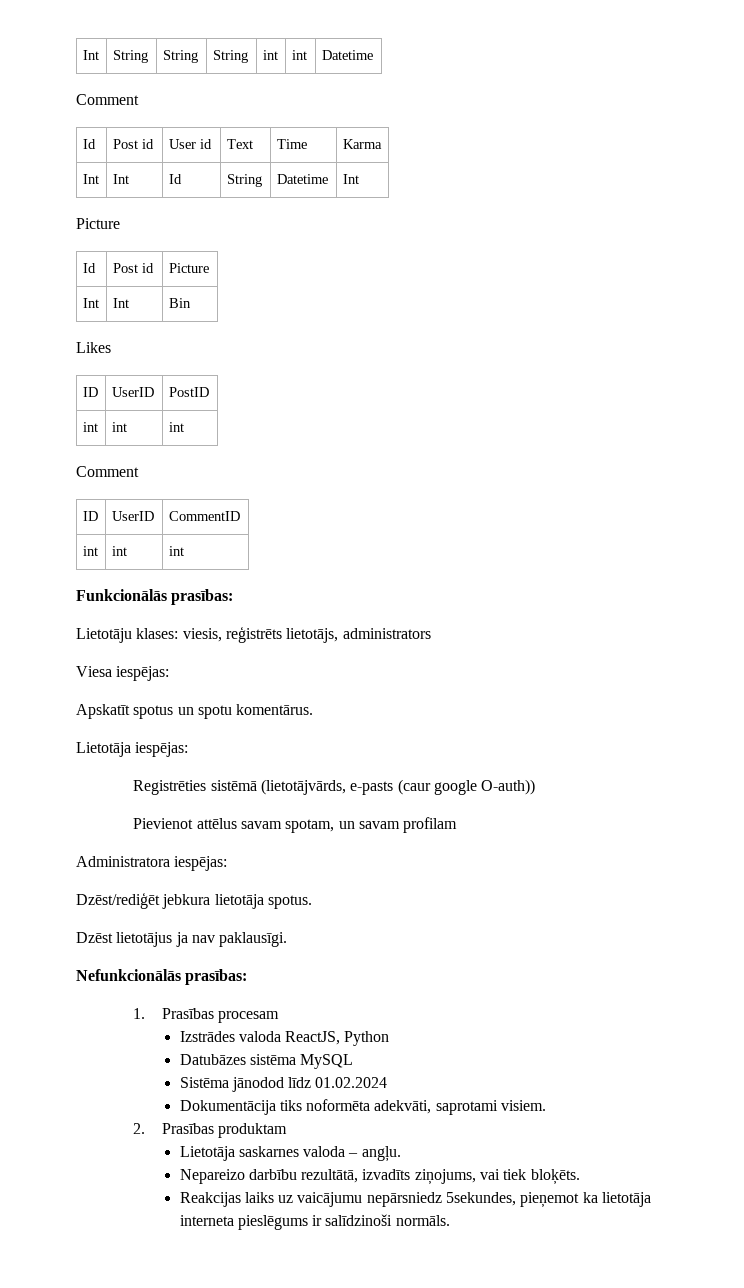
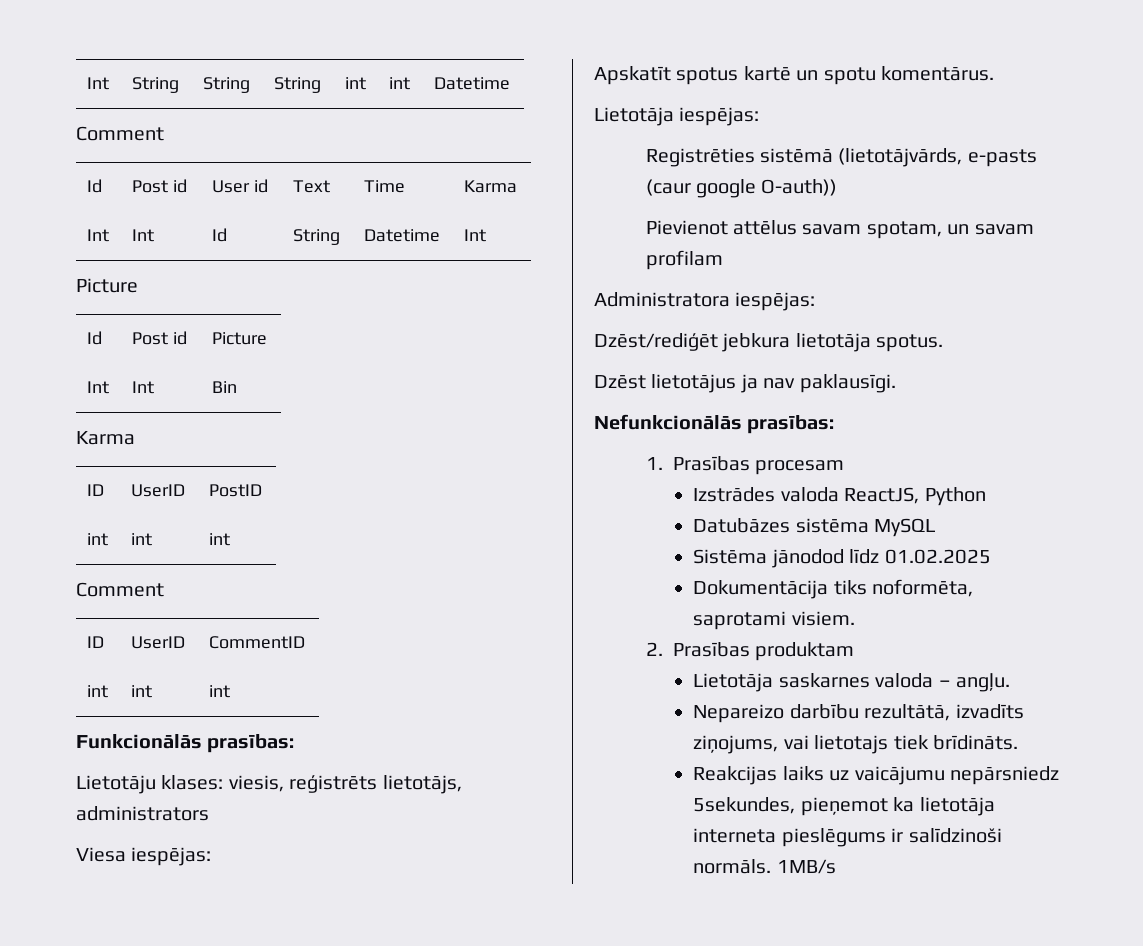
[76,342,111,353] Likes -> [76,431,135,445] Karma
(174, 712) none -> [743,66,791,81] kartē
[315,1077,388,1088] 01.02.2024 -> [884,549,991,564] 01.02.2025
[306,1099,432,1114] noformēta adekvāti, -> [872,579,974,597] noformēta,
[503,1169,580,1185] tiek bloķēts. -> [814,735,1018,754] lietotajs tiek brīdināts.
(450, 1220) none -> [776,859,836,874] 1MB/s

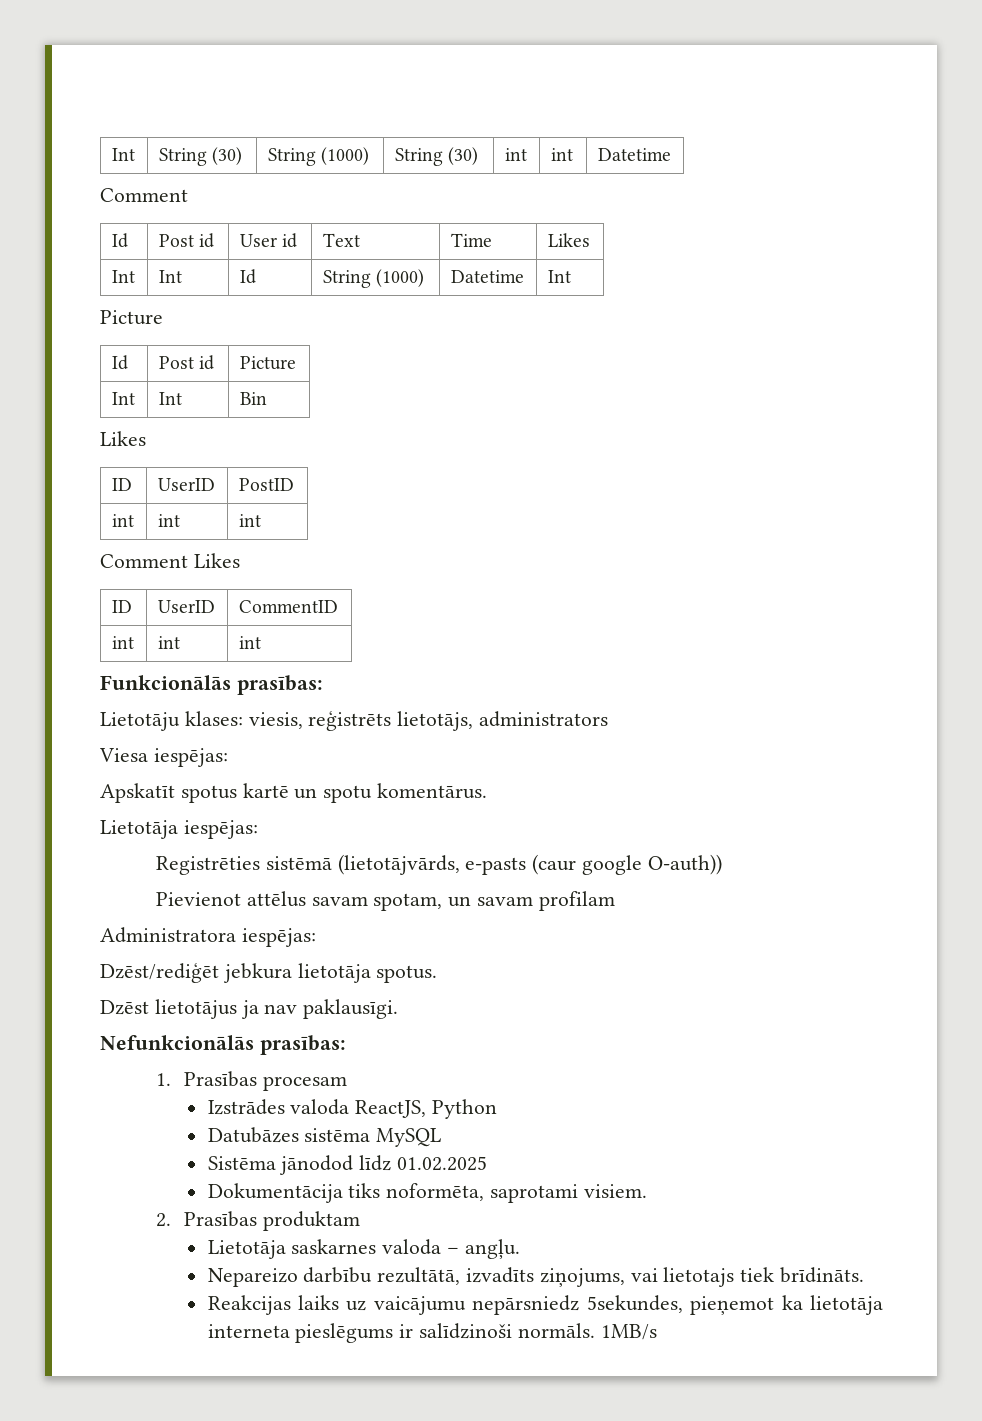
[203,77,251,93] [274,77,322,93] | String | String -> [211,147,242,165] [267,147,369,166] [394,147,478,166] (30) | String (1000) | String (30)
[464,180,518,193] Karma -> [547,233,590,247] Likes
(341, 237) none -> [375,269,424,287] (1000)
[76,431,135,445] Karma -> [100,431,146,446] Likes
(164, 589) none -> [193,553,240,568] Likes

